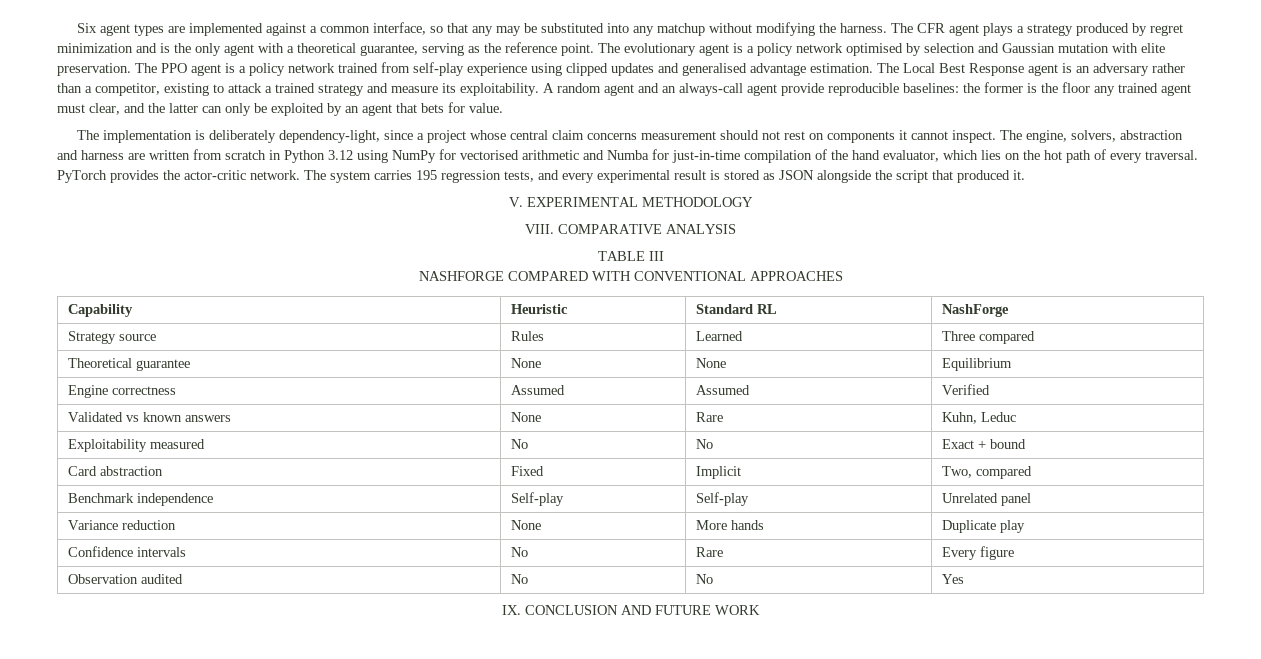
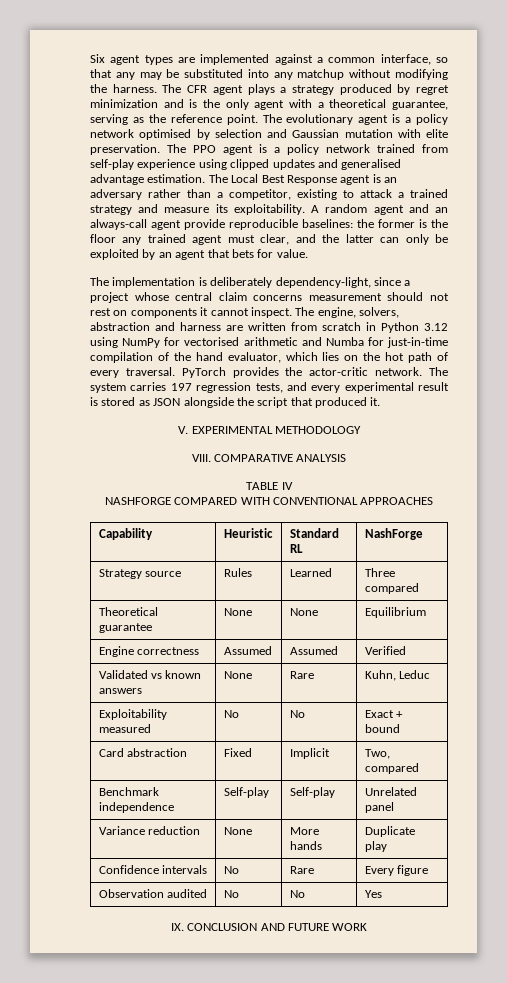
[416,170,437,180] 195 -> [170,383,192,391] 197
[648,251,664,261] III -> [281,482,293,490] IV

